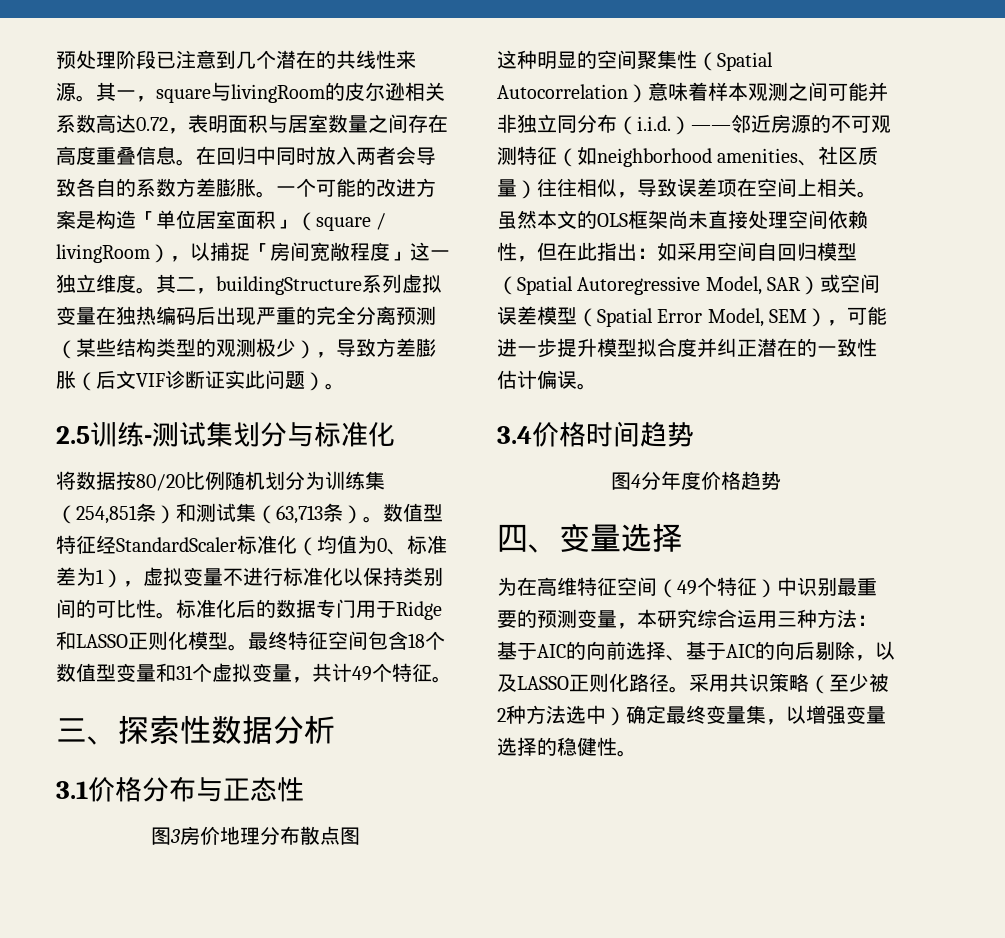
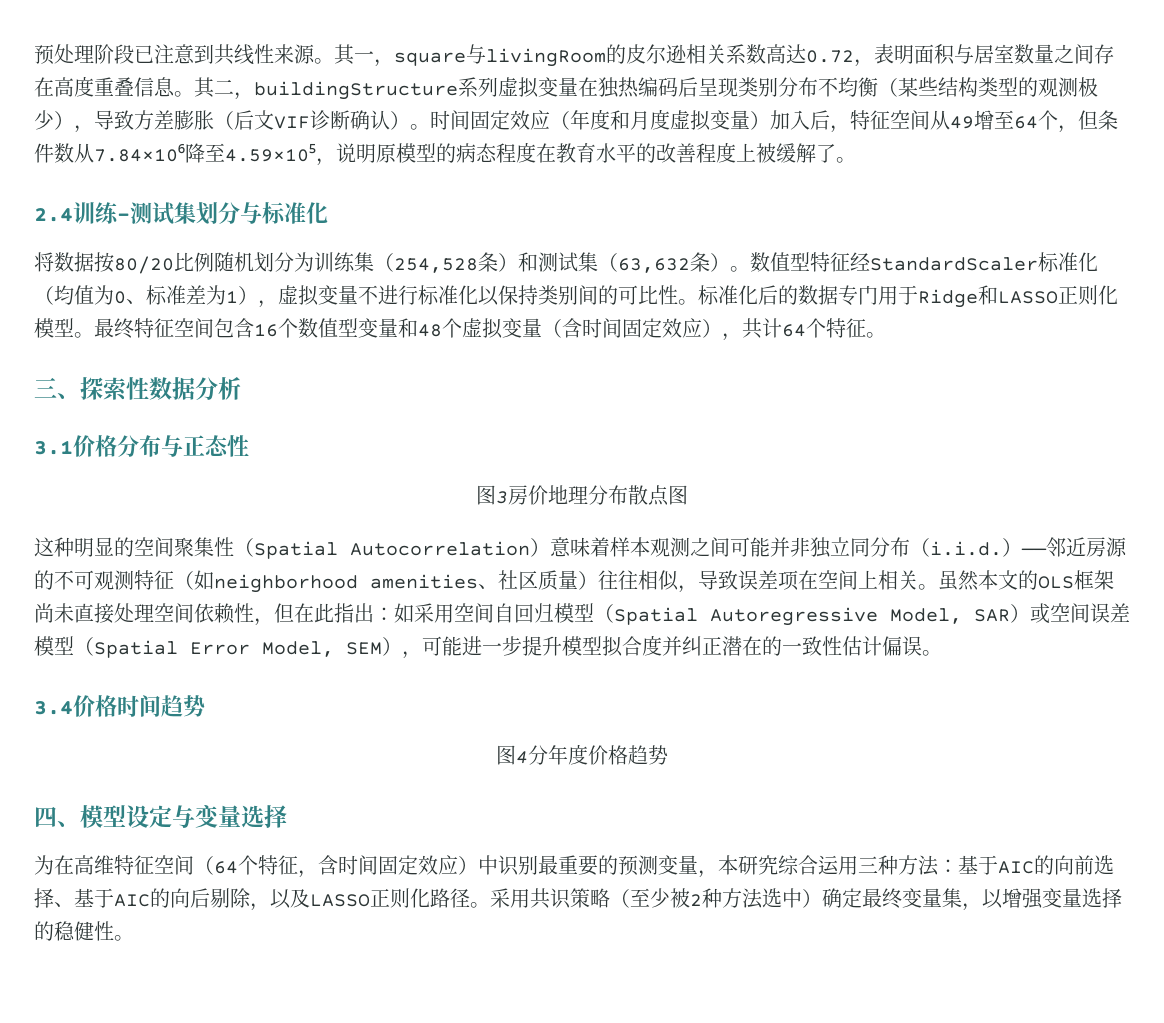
[236,50,336,69] 几个潜在的 -> (214, 54) none
[196,146,436,165] [56,178,436,198] [56,210,387,231] [56,242,450,263] [56,274,156,294] 在回归中同时放入两者会导致各自的系数方差膨胀。一个可能的改进方案是构造「单位居室面积」（square / livingRoom），以捕捉「房间宽敞程度」这一独立维度。 -> (194, 94) none
[216,306,436,326] 出现严重的完全分离预测 -> [698,77,878,97] 呈现类别分布不均衡
[205,370,345,391] [56,426,90,444] 证实此问题）。 // 2.5 -> [350,109,1118,133] [34,142,856,166] [34,208,73,222] 确认）。时间固定效应（年度和月度虚拟变量）加入后，特征空间从49增至64个，但条件数从7.84×10⁶降至4.59×10⁵，说明原模型的病态程度在教育水平的改善程度上被缓解了。 // 2.4
[76,505,137,524] 254,851 -> [394,258,478,273] 254,528
[276,505,323,524] 63,713 -> [618,258,690,273] 63,632
[408,633,425,648] 18 -> [254,324,278,337] 16
[176,665,193,680] 31 -> [418,324,442,337] 48
[292,663,372,683] ，共计49 -> [542,318,806,341] （含时间固定效应），共计64
(559, 548) none -> [80,805,195,828] 模型设定与
[677,577,757,596] 49个特征 -> [214,855,458,878] 64个特征，含时间固定效应

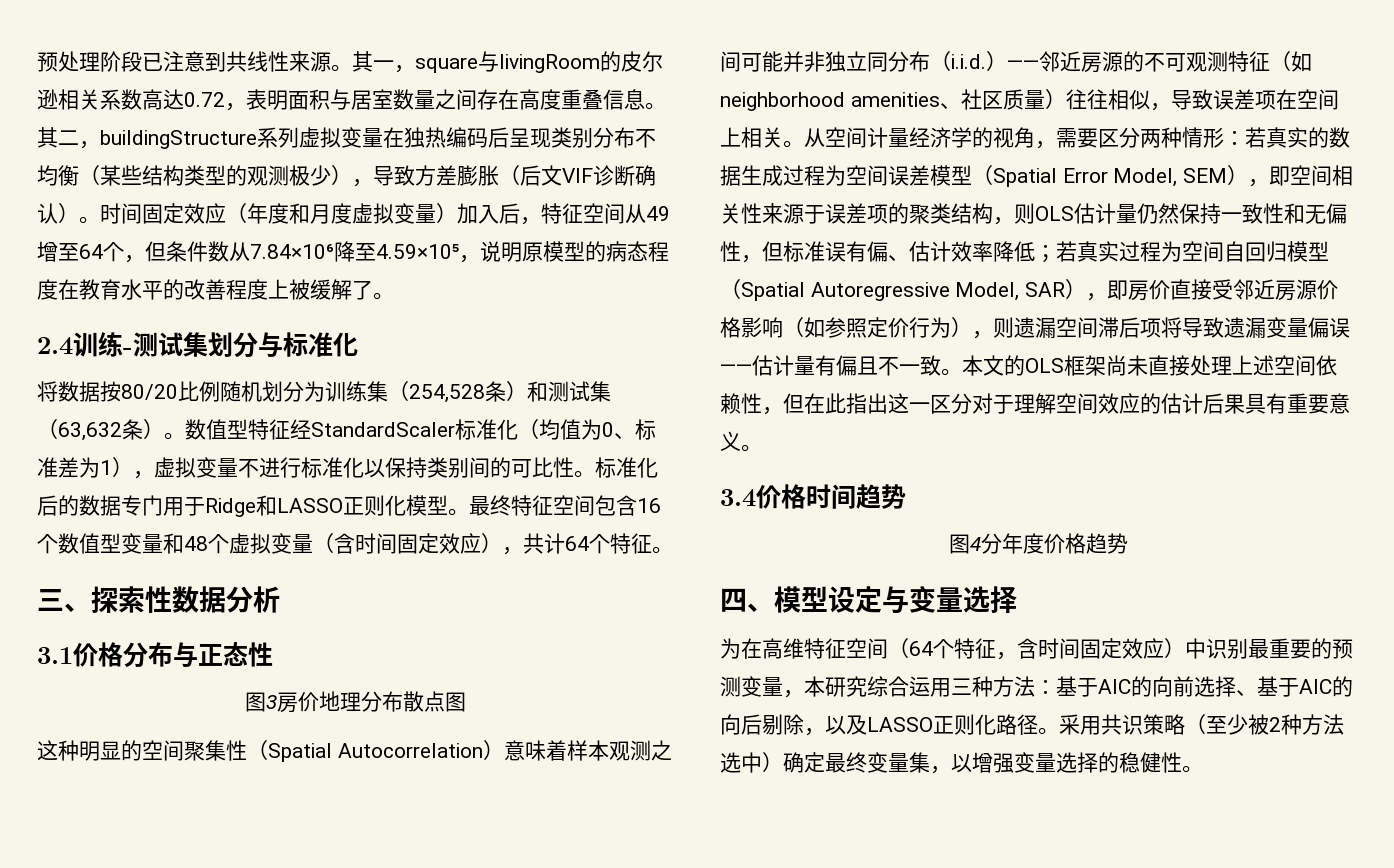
[938,570,1114,591] [34,603,454,626] 虽然本文的OLS框架尚未直接处理空间依赖性，但在此指出：如采用 -> [804,127,1350,149] [720,165,1354,187] [720,203,1347,225] [720,241,1182,263] 从空间计量经济学的视角，需要区分两种情形：若真实的数据生成过程为空间误差模型（Spatial Error Model, SEM），即空间相关性来源于误差项的聚类结构，则OLS估计量仍然保持一致性和无偏性，但标准误有偏、估计效率降低；若真实过程为
[1030,603,1130,624] [34,635,922,659] 或空间误差模型（Spatial Error Model, SEM），可能进一步提升模型拟合度并纠正潜在的一致性估计偏误 -> [1086,279,1339,301] [720,317,1350,339] [720,355,1337,376] [720,393,1350,415] [720,431,741,451] ，即房价直接受邻近房源价格影响（如参照定价行为），则遗漏空间滞后项将导致遗漏变量偏误——估计量有偏且不一致。本文的OLS框架尚未直接处理上述空间依赖性，但在此指出这一区分对于理解空间效应的估计后果具有重要意义

